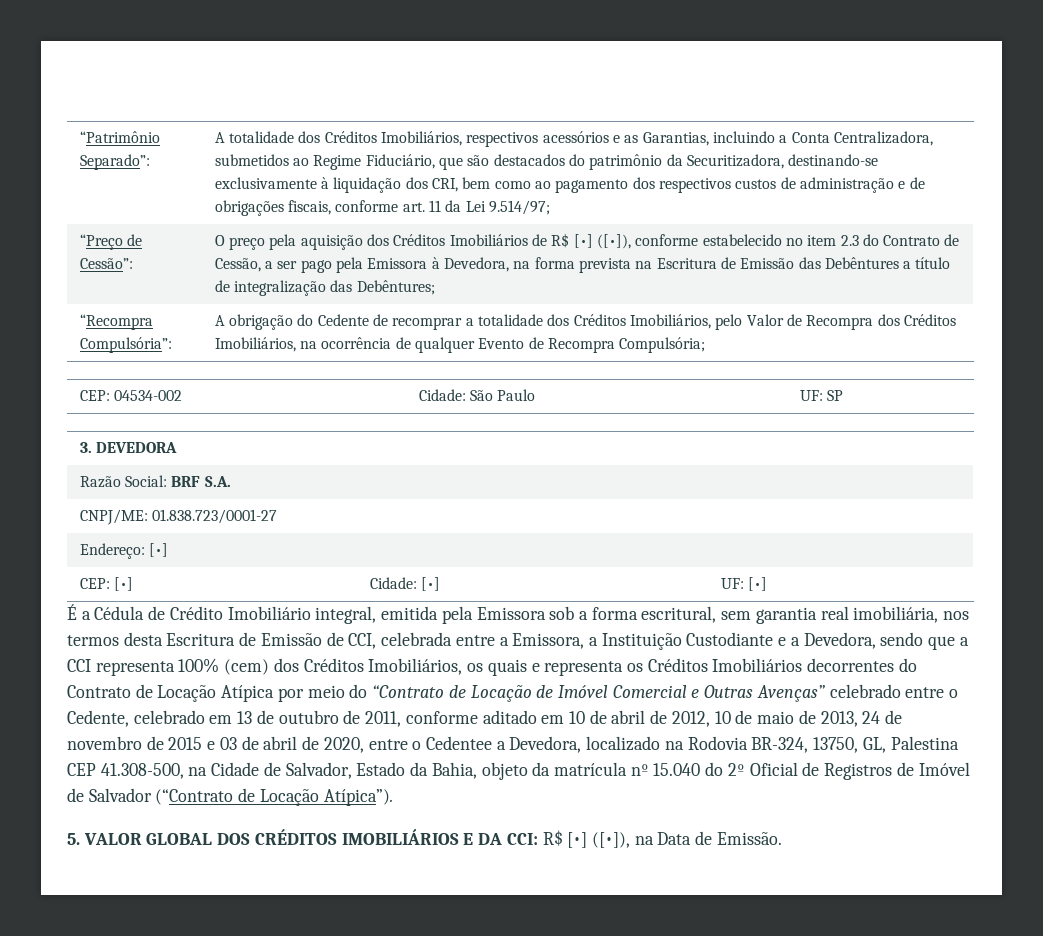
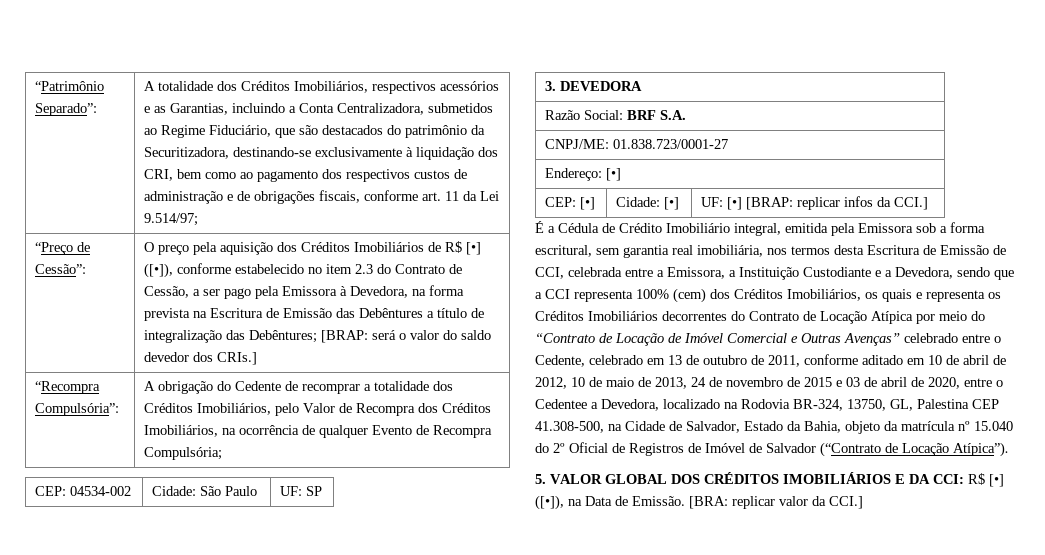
(435, 287) none -> [320,330,491,343] [143,352,257,365] [BRAP: será o valor do saldo devedor dos CRIs.]
(768, 584) none -> [745,196,928,210] [BRAP: replicar infos da CCI.]
(782, 838) none -> [689,496,863,509] [BRA: replicar valor da CCI.]

